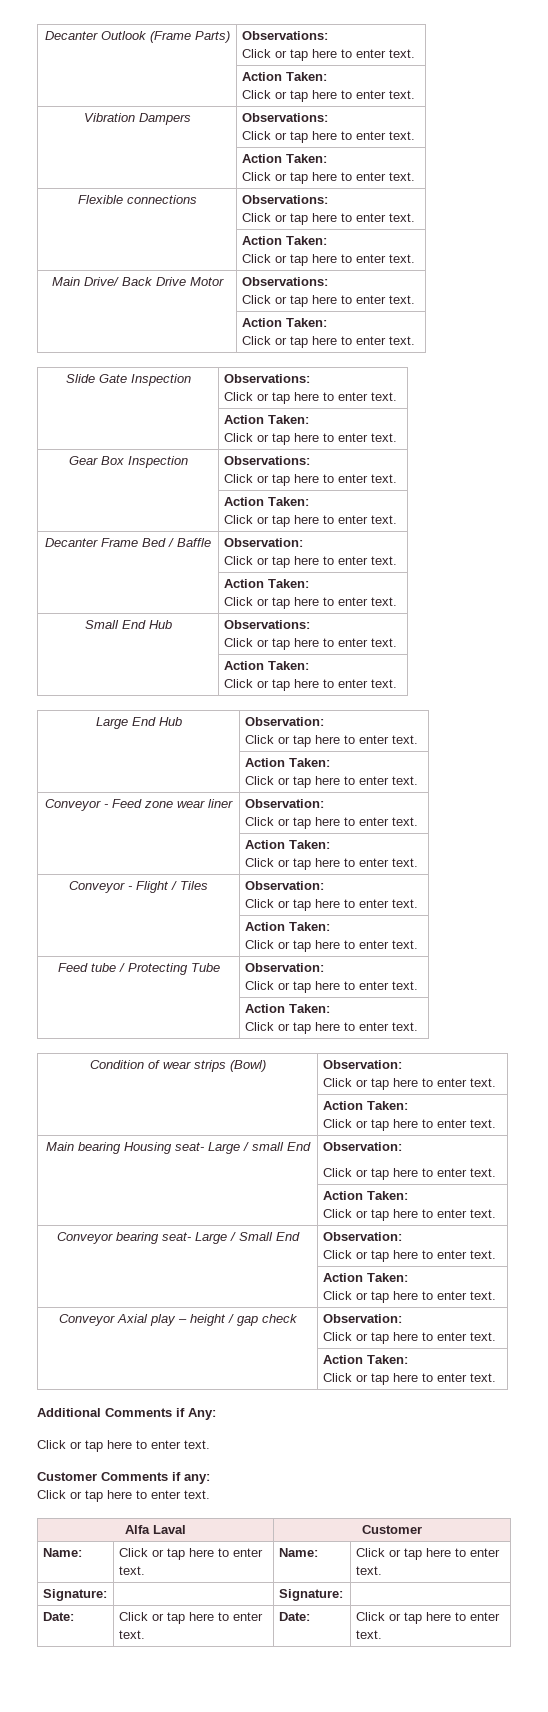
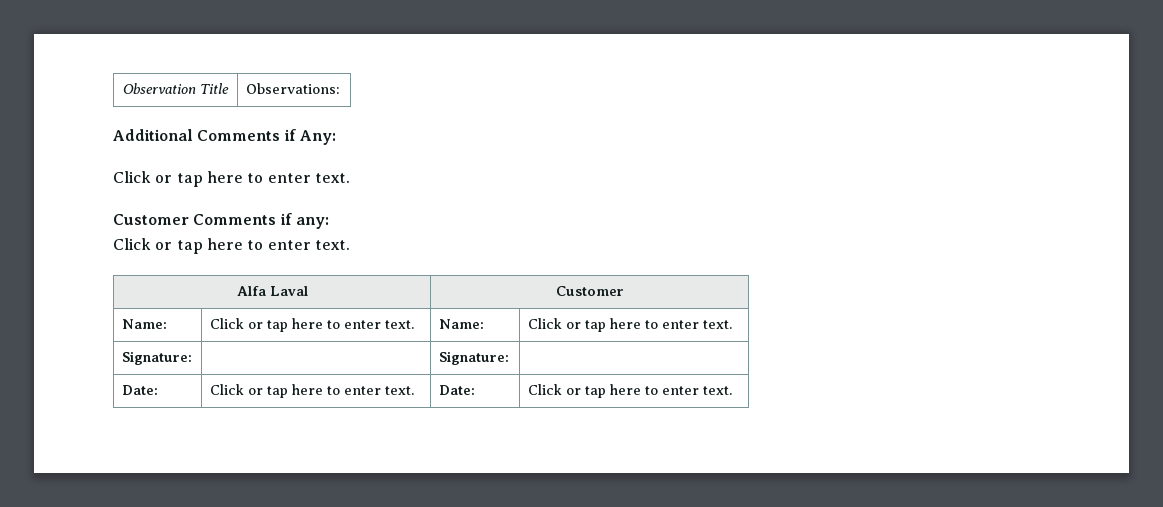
[44,31,230,43] [241,31,328,40] [241,49,415,61] [241,72,327,81] [241,90,415,102] [83,113,191,125] [241,113,328,122] [241,131,415,143] [241,154,327,163] [241,172,415,184] [77,195,197,204] [241,195,328,204] [241,213,415,225] [241,236,327,245] [241,254,415,266] [51,277,224,286] [241,277,328,286] [241,295,415,307] [241,318,327,327] [241,336,415,348] [65,374,191,386] [223,374,310,383] [223,392,397,404] [223,415,309,424] [223,433,397,445] [68,456,188,468] [223,456,310,465] [223,474,397,486] [223,497,309,506] [223,515,397,527] [45,538,211,547] [223,538,303,547] [223,556,397,568] [223,579,309,588] [223,597,397,609] [84,620,172,629] [223,620,310,629] [223,638,397,650] [223,661,309,670] [223,679,397,691] [95,717,182,729] [244,717,324,726] [244,735,418,747] [244,758,330,767] [244,776,418,788] [45,799,233,811] [244,799,324,808] [244,817,418,829] [244,840,330,849] [244,858,418,870] [69,881,208,893] [244,881,324,890] [244,899,418,911] [244,922,330,931] [244,940,418,952] [57,963,220,975] [244,963,324,972] [244,981,418,993] [244,1004,330,1013] [244,1022,418,1034] [89,1060,266,1072] [322,1060,402,1069] [322,1078,496,1090] [322,1101,408,1110] [322,1119,496,1131] [45,1142,311,1154] [322,1142,402,1151] [322,1168,496,1180] [322,1191,408,1200] [322,1209,496,1221] [56,1232,300,1244] [322,1232,402,1241] [322,1250,496,1262] [322,1273,408,1282] [322,1291,496,1303] [58,1314,298,1326] [322,1314,402,1323] [322,1332,496,1344] [322,1355,408,1364] [322,1373,496,1385] Decanter Outlook (Frame Parts) | Observations: // Click or tap here to enter text. // | Action Taken: // Click or tap here to enter text. // Vibration Dampers | Observations: // Click or tap here to enter text. // | Action Taken: // Click or tap here to enter text. // Flexible connections | Observations: // Click or tap here to enter text. // | Action Taken: // Click or tap here to enter text. // Main Drive/ Back Drive Motor | Observations: // Click or tap here to enter text. // | Action Taken: // Click or tap here to enter text. // Slide Gate Inspection | Observations: // Click or tap here to enter text. // | Action Taken: // Click or tap here to enter text. // Gear Box Inspection | Observations: // Click or tap here to enter text. // | Action Taken: // Click or tap here to enter text. // Decanter Frame Bed / Baffle | Observation: // Click or tap here to enter text. // | Action Taken: // Click or tap here to enter text. // Small End Hub | Observations: // Click or tap here to enter text. // | Action Taken: // Click or tap here to enter text. // Large End Hub | Observation: // Click or tap here to enter text. // | Action Taken: // Click or tap here to enter text. // Conveyor - Feed zone wear liner | Observation: // Click or tap here to enter text. // | Action Taken: // Click or tap here to enter text. // Conveyor - Flight / Tiles | Observation: // Click or tap here to enter text. // | Action Taken: // Click or tap here to enter text. // Feed tube / Protecting Tube | Observation: // Click or tap here to enter text. // | Action Taken: // Click or tap here to enter text. // Condition of wear strips (Bowl) | Observation: // Click or tap here to enter text. // | Action Taken: // Click or tap here to enter text. // Main bearing Housing seat- Large / small End | Observation: // Click or tap here to enter text. // | Action Taken: // Click or tap here to enter text. // Conveyor bearing seat- Large / Small End | Observation: // Click or tap here to enter text. // | Action Taken: // Click or tap here to enter text. // Conveyor Axial play – height / gap check | Observation: // Click or tap here to enter text. // | Action Taken: // Click or tap here to enter text. -> [123,83,229,94] [245,83,340,94] Observation Title | Observations:

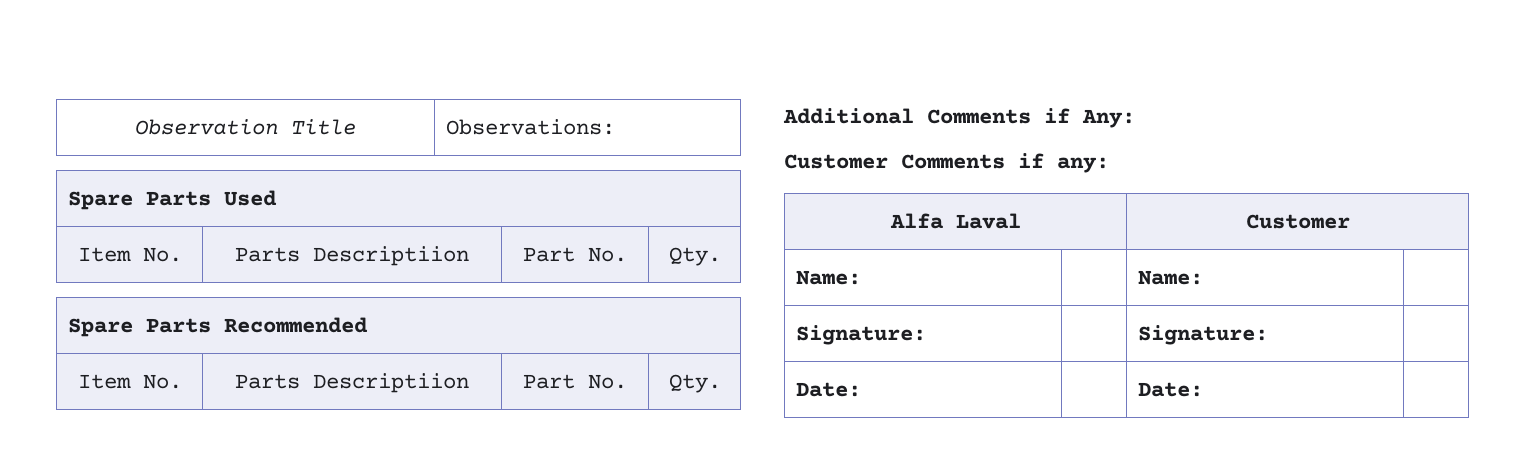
[113,129,336,145] [113,171,350,187] [113,213,329,229] [113,238,350,254] [236,286,308,296] [555,286,624,296] [121,319,167,329] [209,318,414,332] [438,319,484,329] [527,318,732,332] [121,351,192,365] [438,351,509,365] [121,385,158,395] [209,384,414,398] [438,385,475,395] [527,384,732,398] // Additional Comments if Any: // Click or tap here to enter text. // Customer Comments if any: // Click or tap here to enter text. // Alfa Laval | Customer // Name: | Click or tap here to enter text. | Name: | Click or tap here to enter text. // Signature: | | Signature: | // Date: | Click or tap here to enter text. | Date: | Click or tap here to enter text. -> [68,190,278,210] [77,247,182,262] [235,246,469,266] [523,247,627,262] [668,247,721,266] [68,317,369,337] [77,374,182,389] [235,373,469,393] [523,374,627,389] [668,374,721,393] [783,108,1135,128] [784,153,1109,173] [889,213,1021,229] [1245,214,1350,229] [796,270,862,285] [1138,270,1204,285] [796,325,927,345] [1138,325,1269,345] [796,382,862,397] [1138,382,1204,397] // Spare Parts Used // Item No. | Parts Descriptiion | Part No. | Qty. // Spare Parts Recommended // Item No. | Parts Descriptiion | Part No. | Qty. // Additional Comments if Any: // Customer Comments if any: // Alfa Laval | Customer // Name: | | Name: | // Signature: | | Signature: | // Date: | | Date: |

